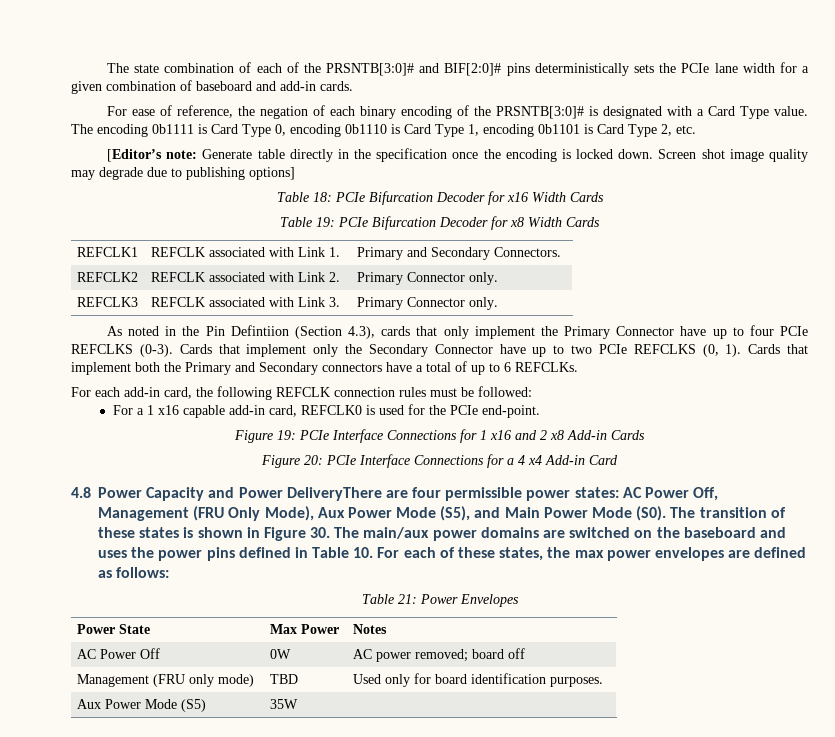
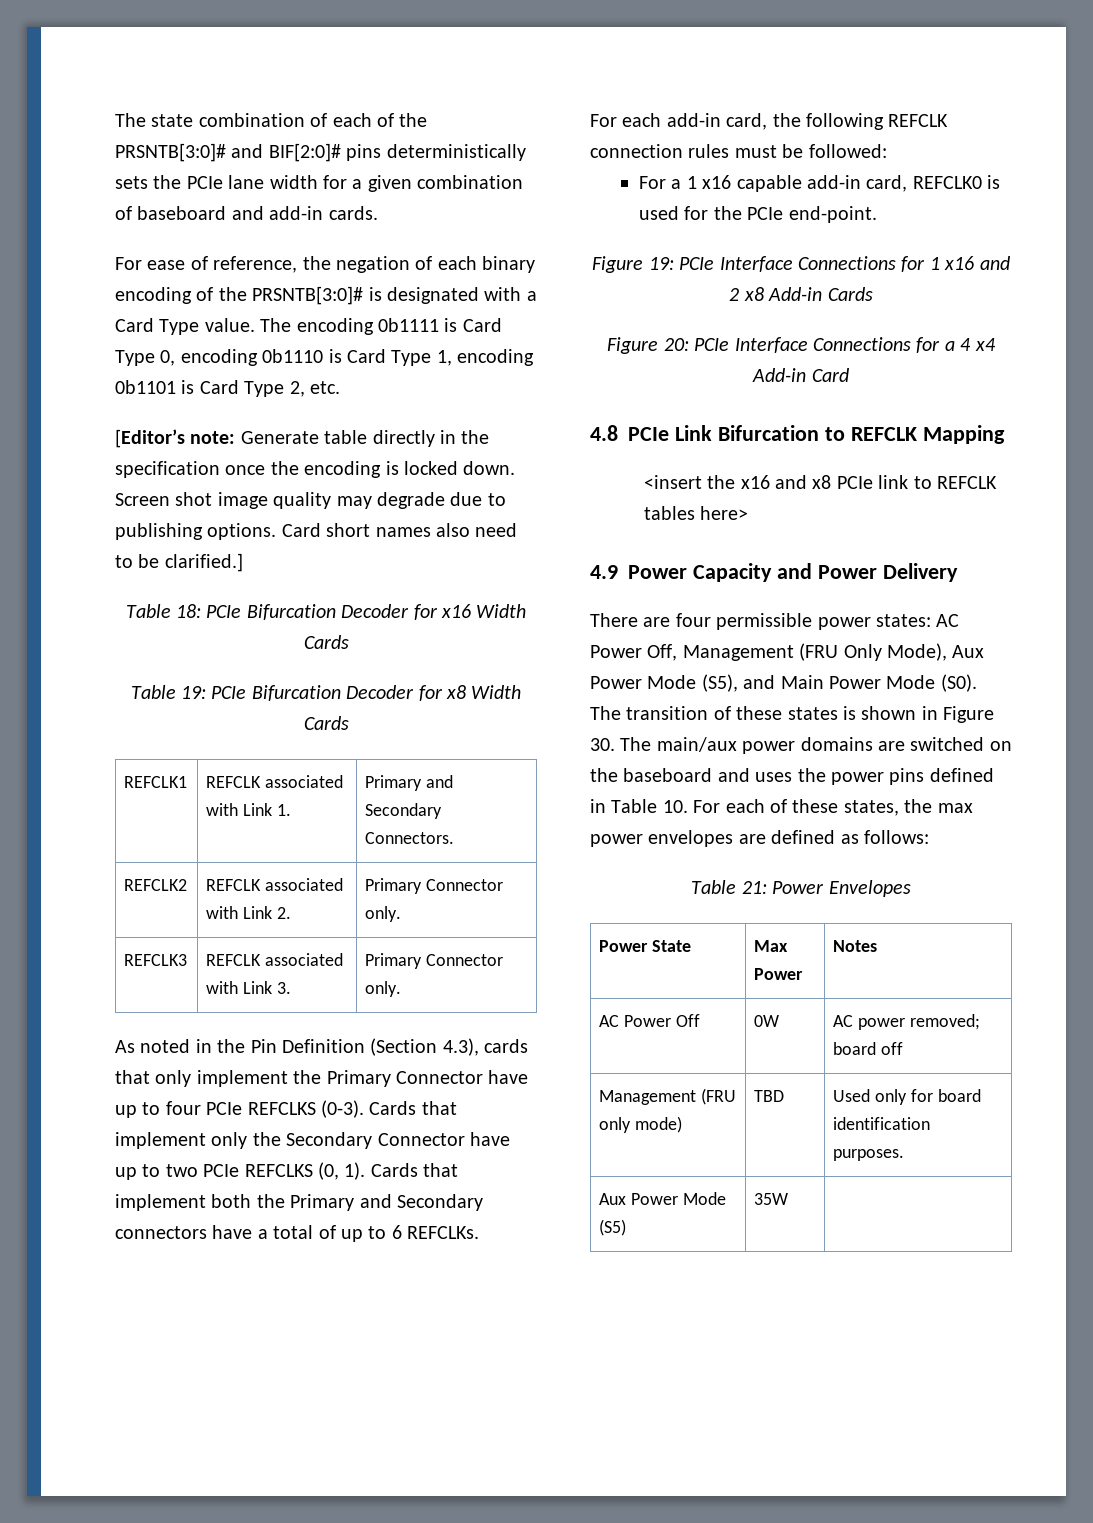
[249,167,295,180] options] -> [207,523,518,540] [115,553,243,572] options. Card short names also need to be clarified.]
[230,325,289,336] Defintiion -> [282,1039,365,1053] Definition
(91, 492) none -> [628,425,1005,444] [643,475,997,489] [643,506,749,520] [590,565,618,579] PCIe Link Bifurcation to REFCLK Mapping // <insert the x16 and x8 PCIe link to REFCLK tables here> // 4.9
[286,487,382,501] DeliveryThere -> [882,563,958,582] [590,613,638,627] Delivery // There

